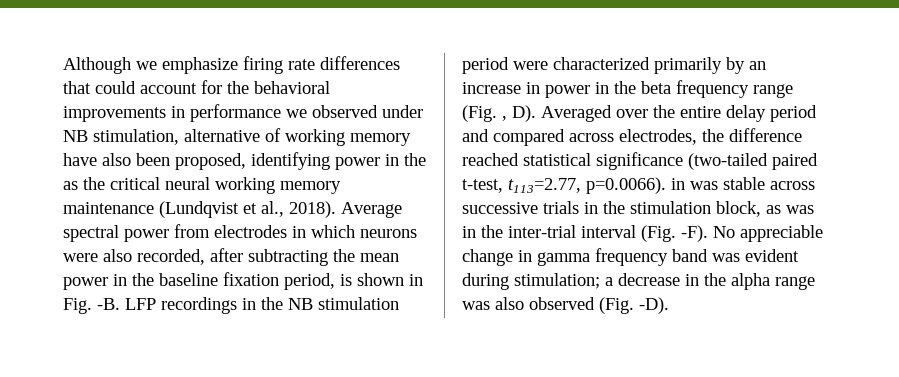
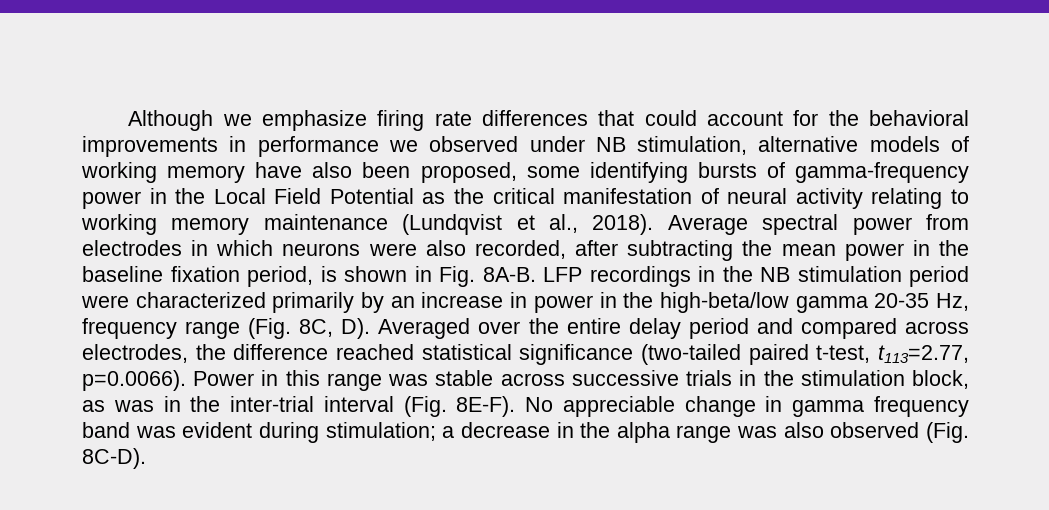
(260, 135) none -> [869,136,940,152] models
[251,152,426,170] [63,177,210,190] identifying power in the as the critical neural -> [526,162,970,183] [82,188,969,209] some identifying bursts of gamma-frequency power in the Local Field Potential as the critical manifestation of neural activity relating to
[97,298,120,310] -B. -> [482,267,536,282] 8A-B.
[641,81,671,94] beta -> [659,292,970,313] high-beta/low gamma 20-35 Hz,
[502,116,507,121] , -> [299,319,334,337] 8C,
[671,178,685,190] in -> [193,370,382,391] Power in this range
[681,225,708,242] -F). -> [456,396,516,417] 8E-F).
[639,297,669,314] -D). -> [82,448,146,469] 8C-D).

